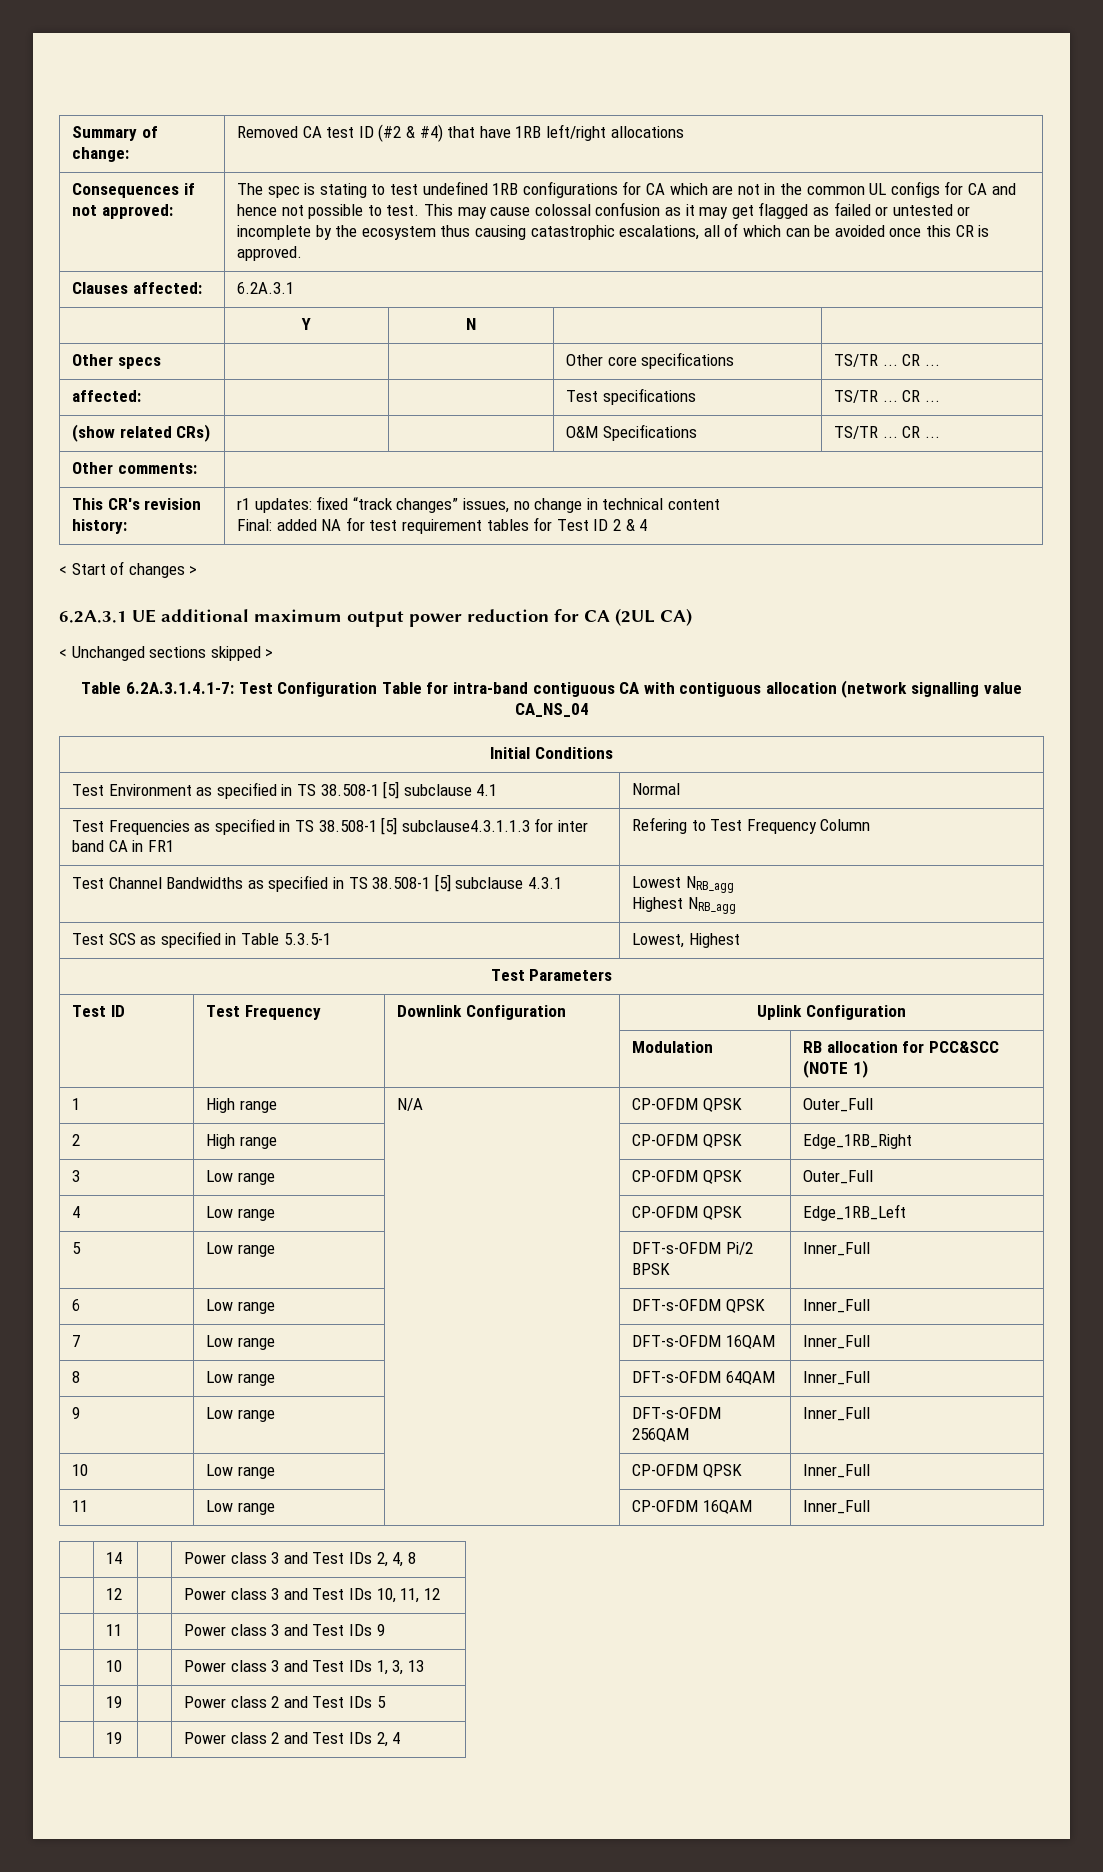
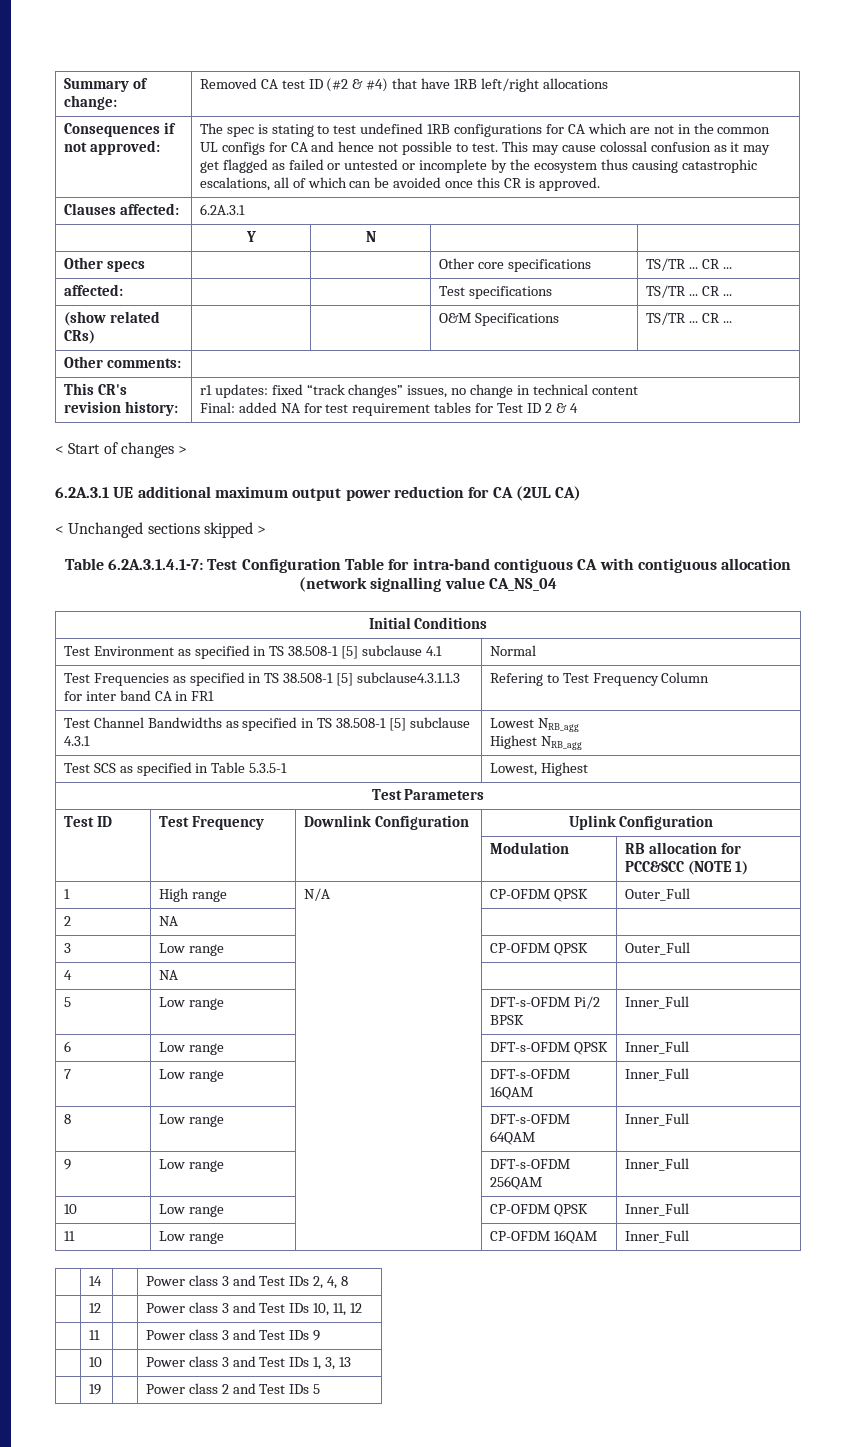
[206,1134,277,1149] [632,1134,742,1148] [803,1134,913,1149] High range | | CP-OFDM QPSK | Edge_1RB_Right -> [158,916,178,926] NA | | |
[206,1206,275,1221] [632,1206,742,1220] [803,1204,907,1221] Low range | | CP-OFDM QPSK | Edge_1RB_Left -> [158,970,178,980] NA | | |
[106,1732,123,1744] [184,1732,401,1747] // | 19 | | Power class 2 and Test IDs 2, 4 -> (321, 1389) none

